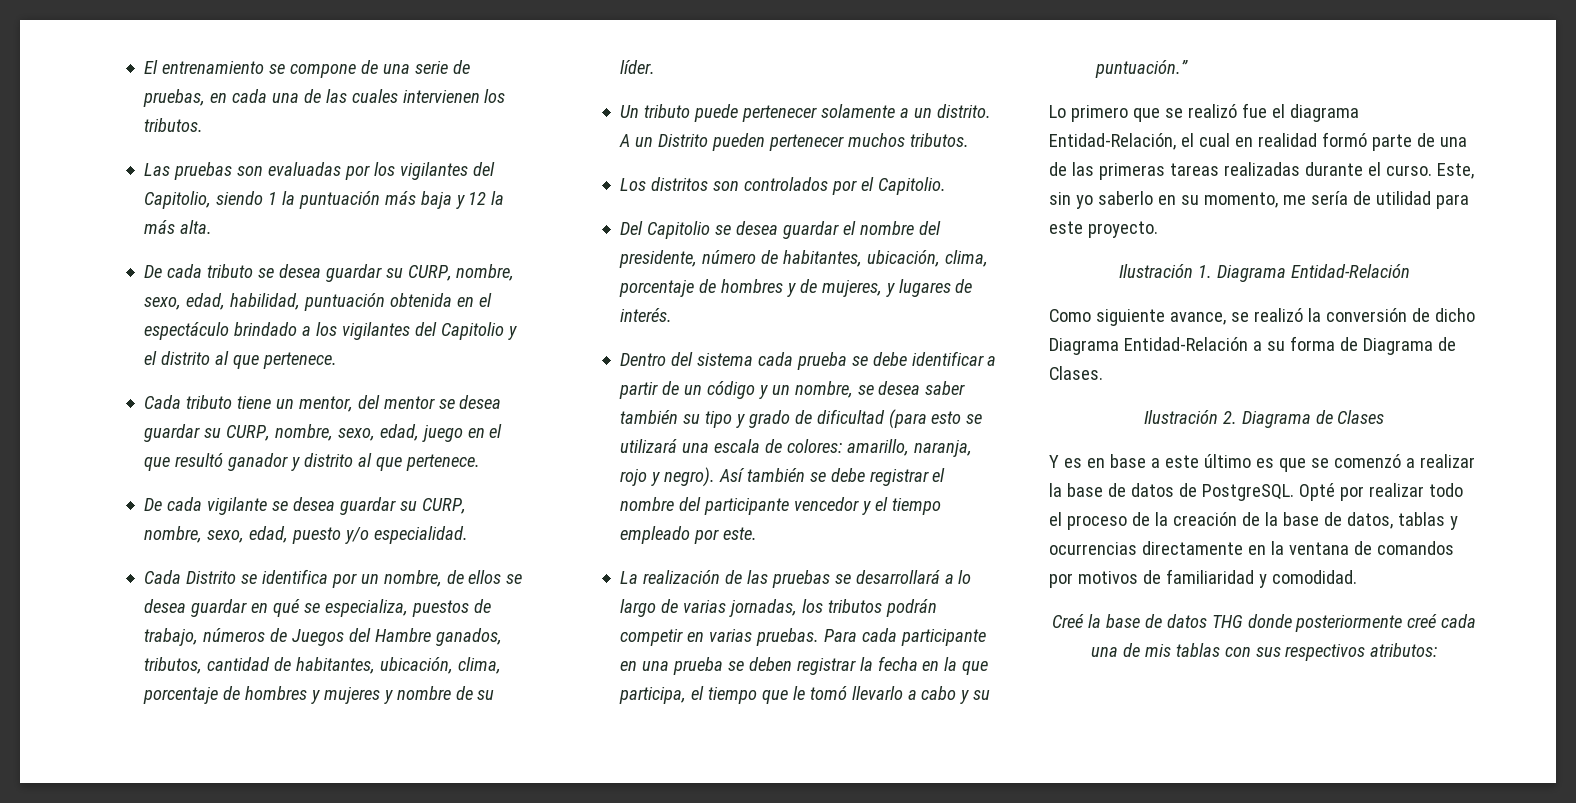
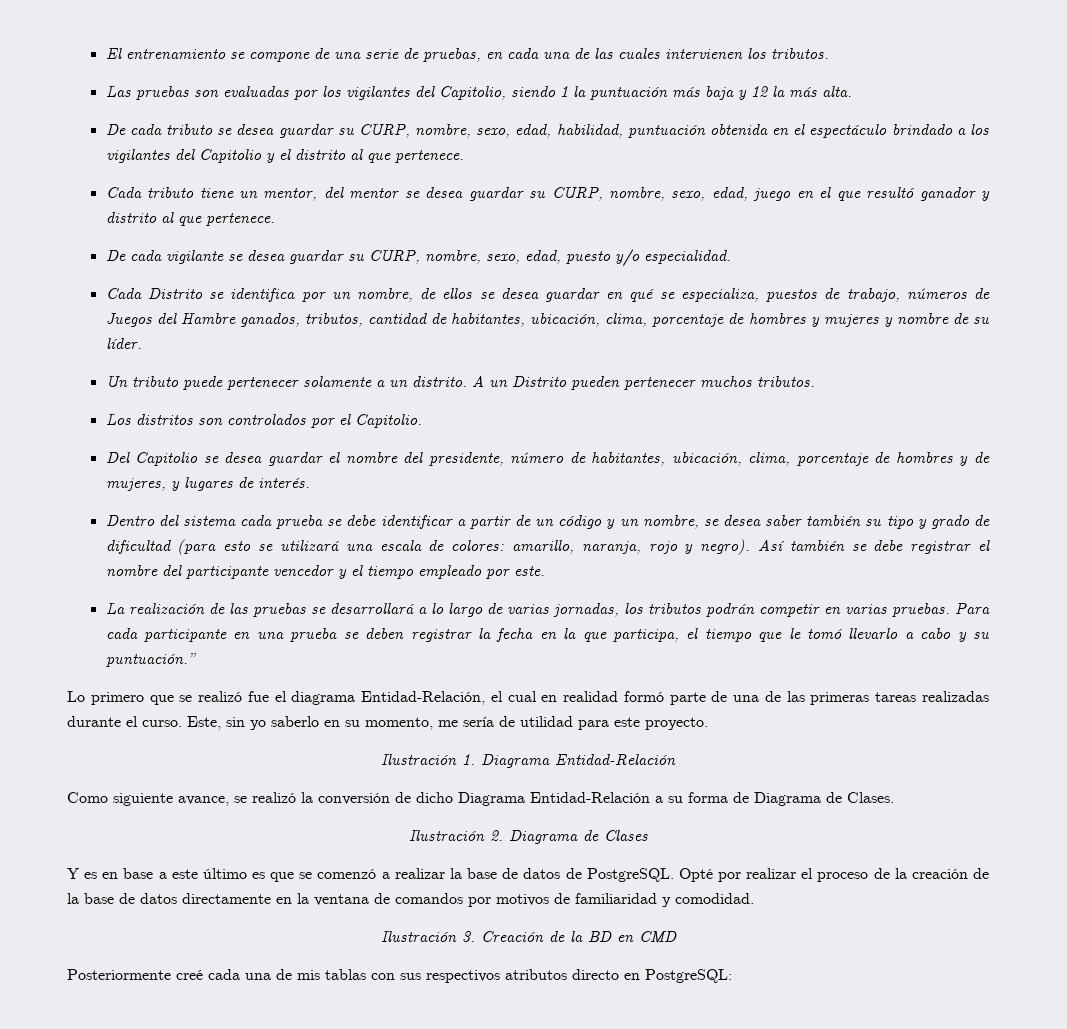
[1428,483,1463,497] todo -> (797, 873) none
[1346,512,1458,530] [1049,542,1137,555] datos, tablas y ocurrencias -> [140,893,177,904] datos
[1051,614,1403,632] Creé la base de datos THG donde posteriormente -> [380,931,677,943] [67,969,171,980] Ilustración 3. Creación de la BD en CMD // Posteriormente
[1370,643,1438,657] atributos: -> [505,969,732,983] atributos directo en PostgreSQL:

